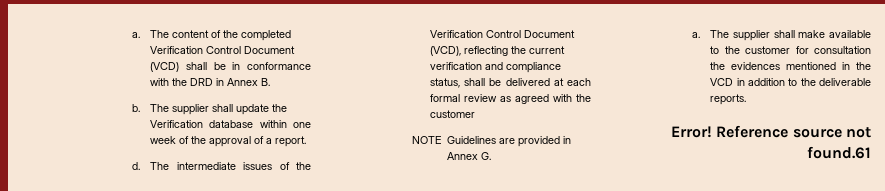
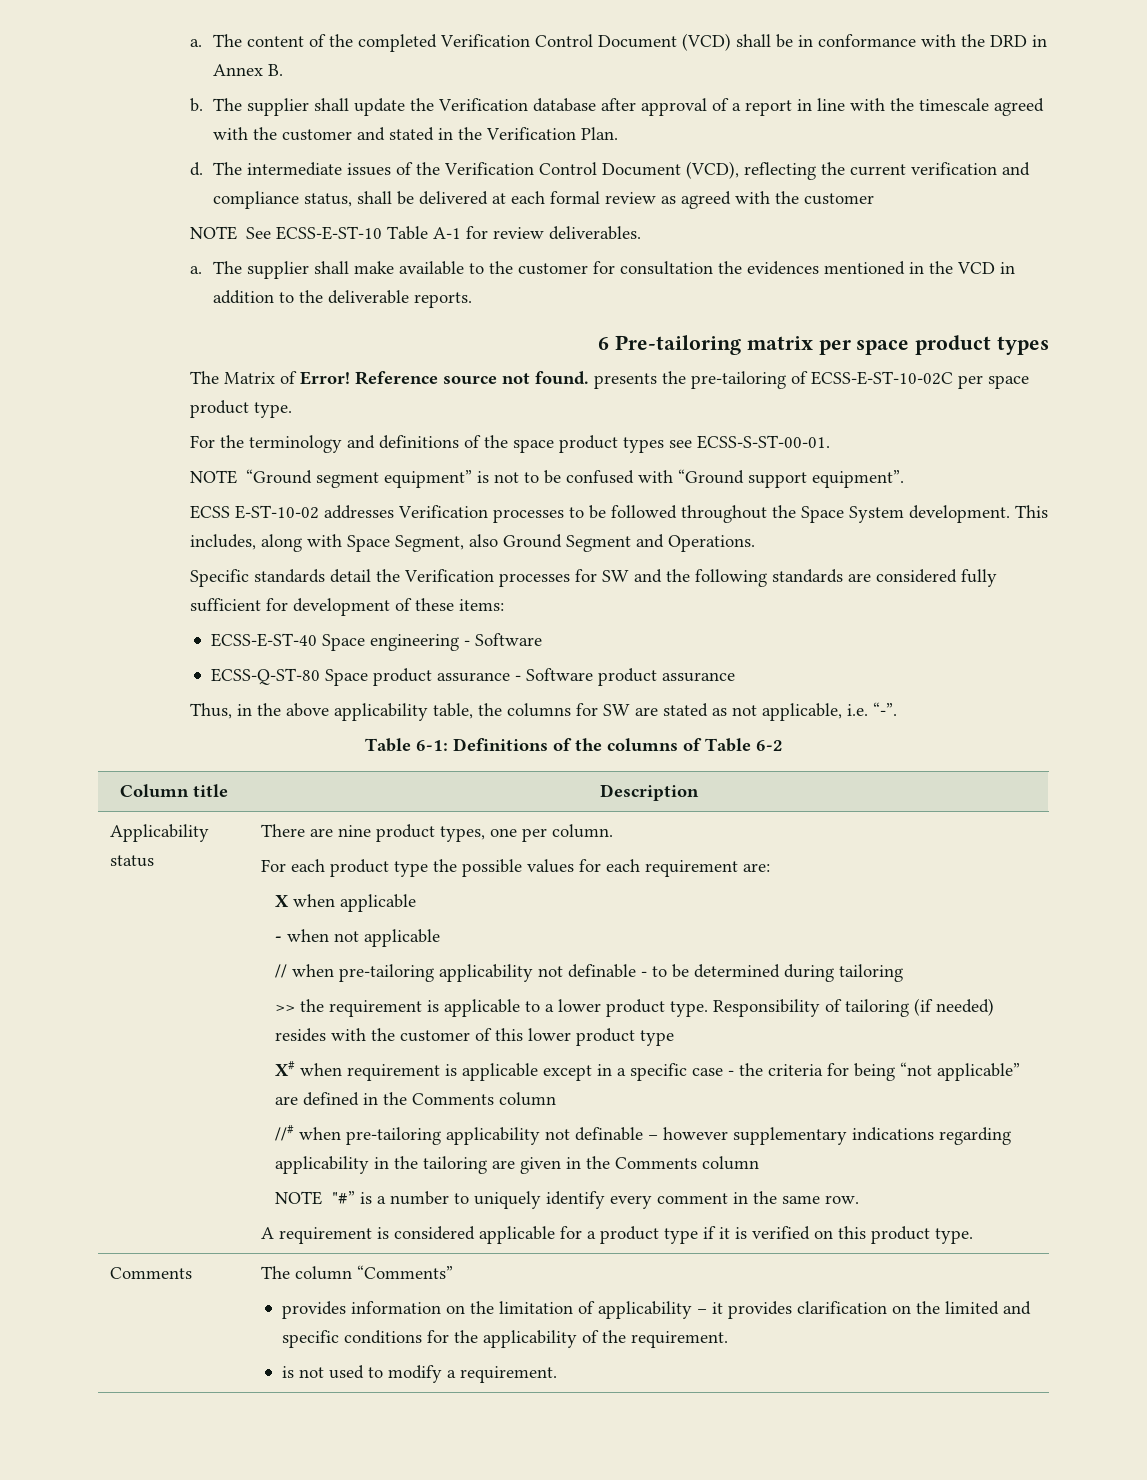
[259,120,311,128] [150,136,307,147] within one week of the approval of a report. -> [601,98,1045,116] [213,127,619,141] after approval of a report in line with the timescale agreed with the customer and stated in the Verification Plan.
[446,136,571,147] [446,152,491,160] Guidelines are provided in Annex G. -> [246,226,642,240] See ECSS-E-ST-10 Table A-1 for review deliverables.
[671,125,871,138] [807,146,871,159] Error! Reference source not found.61 -> [598,335,1049,355] [190,371,1030,389] [190,400,293,418] [190,435,831,453] [190,469,905,488] [190,505,1049,523] [190,534,756,552] [190,569,998,587] [190,598,505,616] [210,633,542,651] [210,668,735,686] [190,702,898,721] [364,738,783,752] [120,784,228,798] [600,784,699,801] [110,824,210,842] [110,855,155,867] [261,824,614,842] [261,859,771,877] [275,894,417,912] [275,929,441,947] [275,964,904,982] [275,998,995,1017] [275,1028,675,1046] [275,1061,1021,1081] [275,1092,557,1106] [275,1125,1012,1145] [275,1156,760,1174] [275,1191,859,1209] [261,1226,974,1244] [110,1267,193,1279] [261,1265,454,1280] [281,1301,1031,1319] [281,1330,728,1348] [281,1365,557,1383] 6 Pre-tailoring matrix per space product types // The Matrix of Error! Reference source not found. presents the pre-tailoring of ECSS-E-ST-10-02C per space product type. // For the terminology and definitions of the space product types see ECSS-S-ST-00-01. // NOTE “Ground segment equipment” is not to be confused with “Ground support equipment”. // ECSS E-ST-10-02 addresses Verification processes to be followed throughout the Space System development. This includes, along with Space Segment, also Ground Segment and Operations. // Specific standards detail the Verification processes for SW and the following standards are considered fully sufficient for development of these items: // ECSS-E-ST-40 Space engineering - Software // ECSS-Q-ST-80 Space product assurance - Software product assurance // Thus, in the above applicability table, the columns for SW are stated as not applicable, i.e. “-”. // Table 6-1: Definitions of the columns of Table 6-2 // Column title | Description // Applicability status | There are nine product types, one per column. // For each product type the possible values for each requirement are: // X when applicable // - when not applicable // // when pre-tailoring applicability not definable - to be determined during tailoring // >> the requirement is applicable to a lower product type. Responsibility of tailoring (if needed) resides with the customer of this lower product type // X# when requirement is applicable except in a specific case - the criteria for being “not applicable” are defined in the Comments column // //# when pre-tailoring applicability not definable – however supplementary indications regarding applicability in the tailoring are given in the Comments column // NOTE "#” is a number to uniquely identify every comment in the same row. // A requirement is considered applicable for a product type if it is verified on this product type. // Comments | The column “Comments” // provides information on the limitation of applicability – it provides clarification on the limited and specific conditions for the applicability of the requirement. // is not used to modify a requirement.

